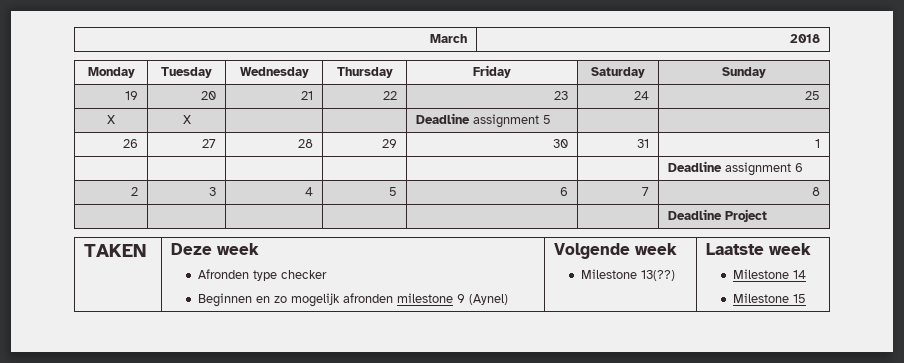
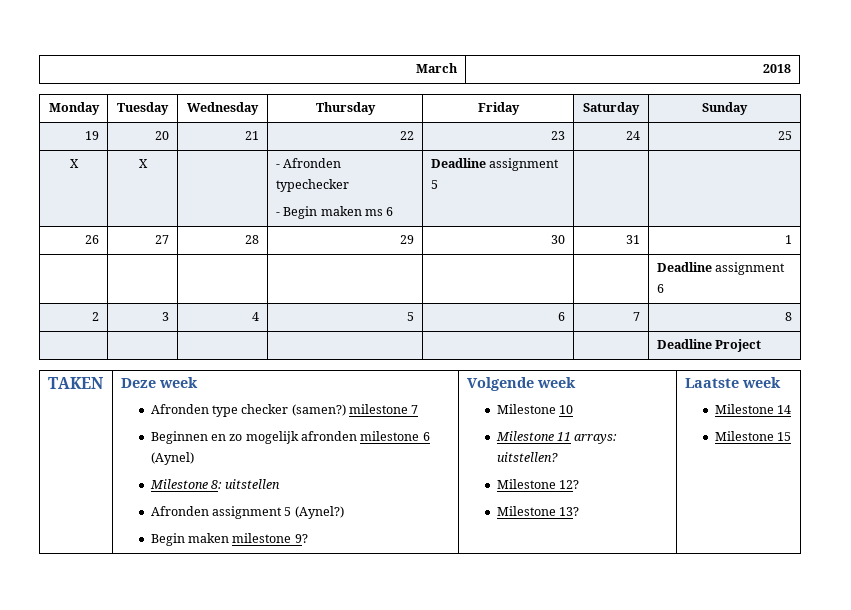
(191, 119) none -> [275,158,342,168] [275,179,349,192] [275,206,394,219] - Afronden typechecker // - Begin maken ms 6
(327, 274) none -> [291,404,419,416] (samen?) milestone 7
[456,294,465,303] 9 -> [422,432,430,441] 6
[553,243,677,259] [580,269,675,281] | Volgende week // Milestone 13(??) -> [149,479,281,489] [150,506,344,519] [150,533,308,546] [466,377,576,391] [496,404,573,414] [495,431,618,444] [496,452,558,462] [496,479,579,489] [496,506,579,516] // Milestone 8: uitstellen // Afronden assignment 5 (Aynel?) // Begin maken milestone 9? | Volgende week // Milestone 10 // Milestone 11 arrays: uitstellen? // Milestone 12? // Milestone 13?

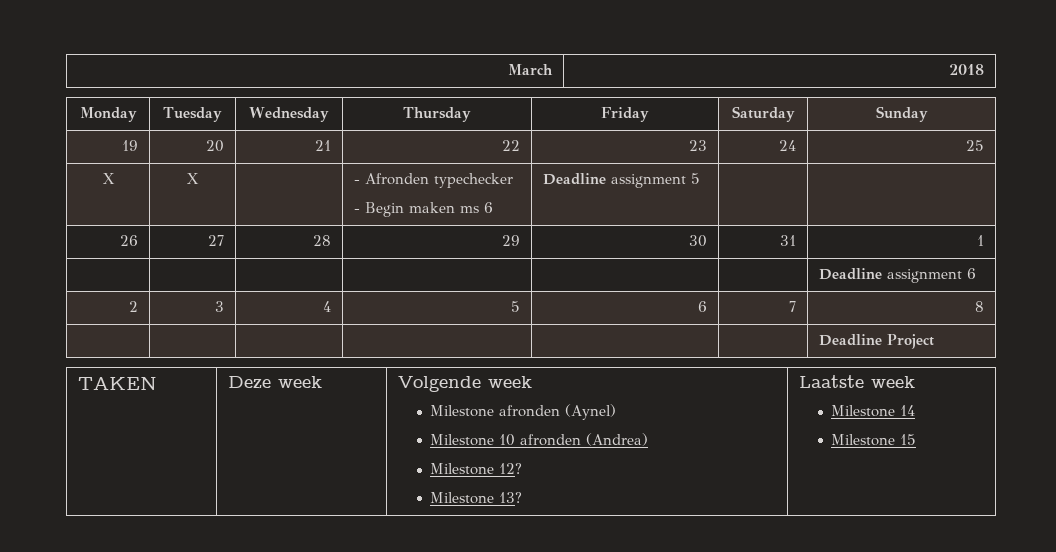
[150,404,419,417] [150,431,430,444] [150,452,194,465] [149,479,281,489] [150,506,344,519] [150,533,308,546] // Afronden type checker (samen?) milestone 7 // Beginnen en zo mogelijk afronden milestone 6 (Aynel) // Milestone 8: uitstellen // Afronden assignment 5 (Aynel?) // Begin maken milestone 9? -> (322, 382) none
[558,405,573,414] [495,431,618,444] [496,452,558,462] 10 // Milestone 11 arrays: uitstellen? -> [499,404,617,420] [430,433,649,446] afronden (Aynel) // Milestone 10 afronden (Andrea)

